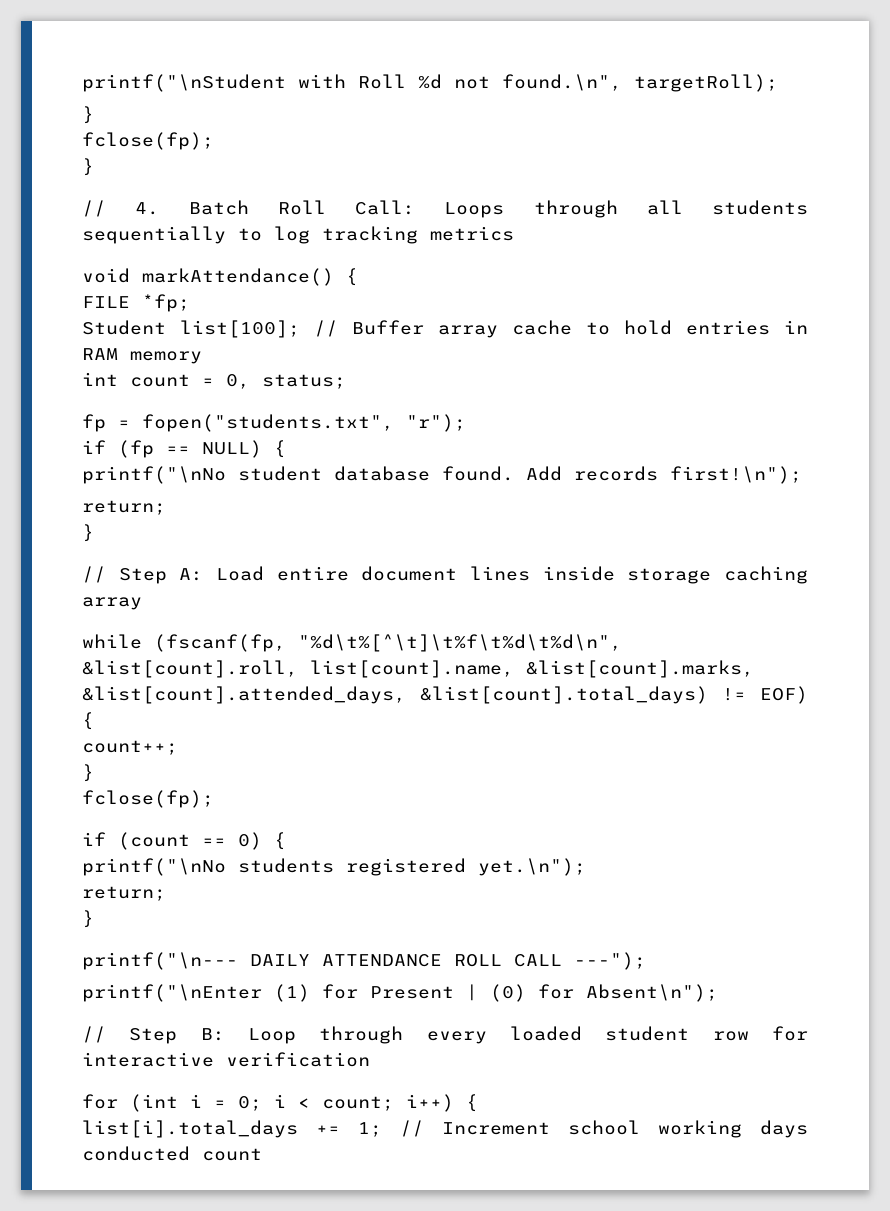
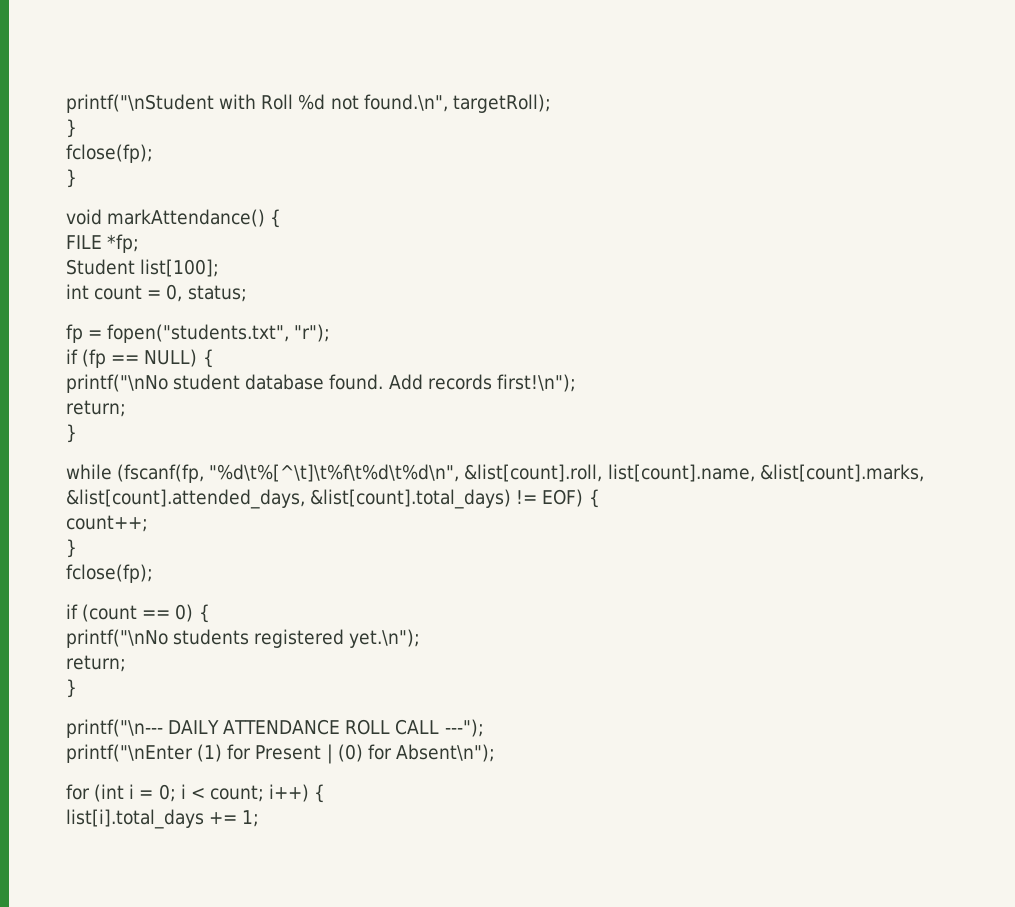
[82,200,808,218] [82,226,514,244] // // 4. Batch Roll Call: Loops through all students sequentially to log tracking metrics -> (77, 178) none
[314,320,808,338] [82,348,202,364] // Buffer array cache to hold entries in RAM memory -> (220, 268) none
[82,566,808,584] [82,597,142,610] // // Step A: Load entire document lines inside storage caching array -> (77, 433) none
[82,1026,809,1044] [82,1052,370,1067] // // Step B: Loop through every loaded student row for interactive verification -> (495, 753) none
[400,1120,808,1138] [82,1146,262,1161] // Increment school working days conducted count -> (260, 818) none

